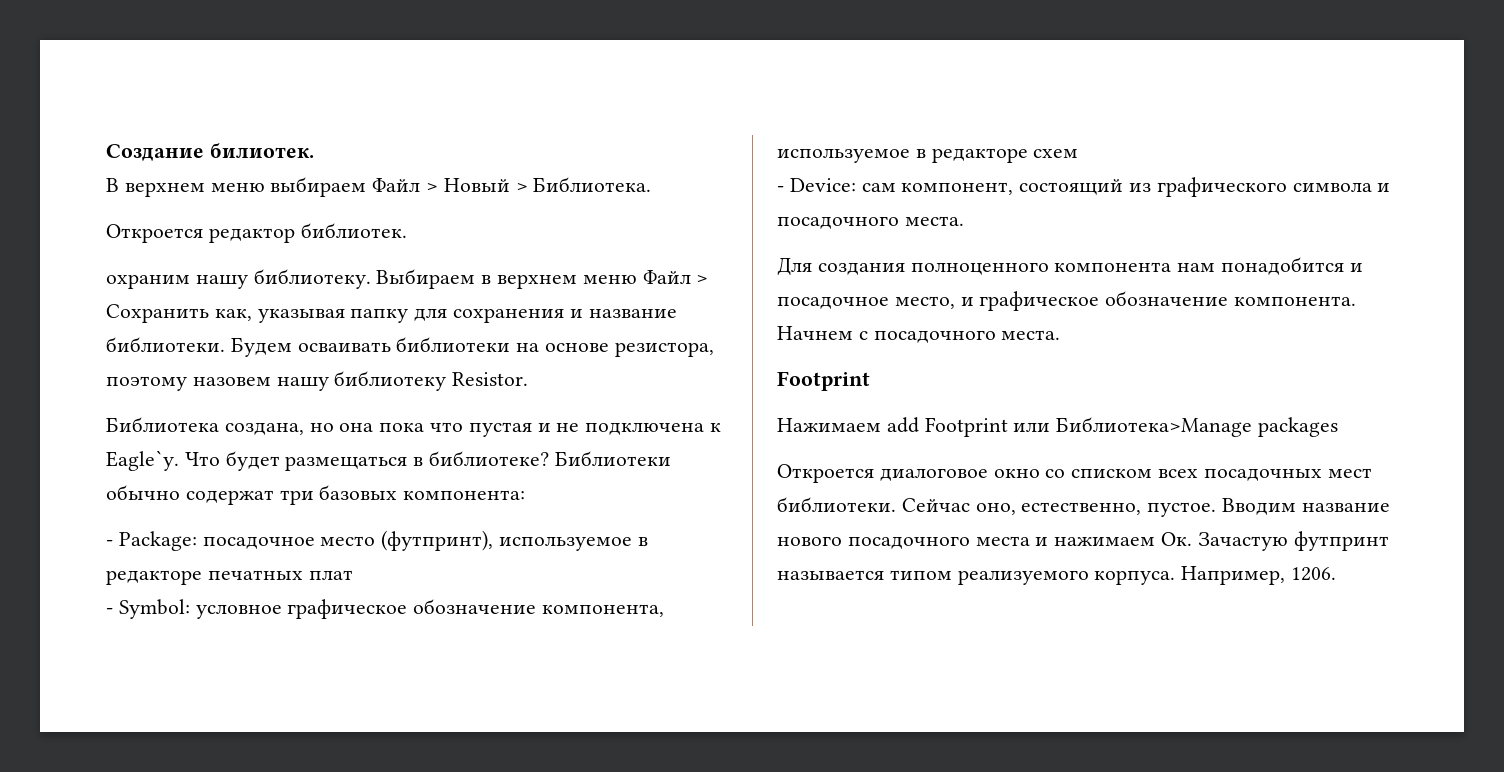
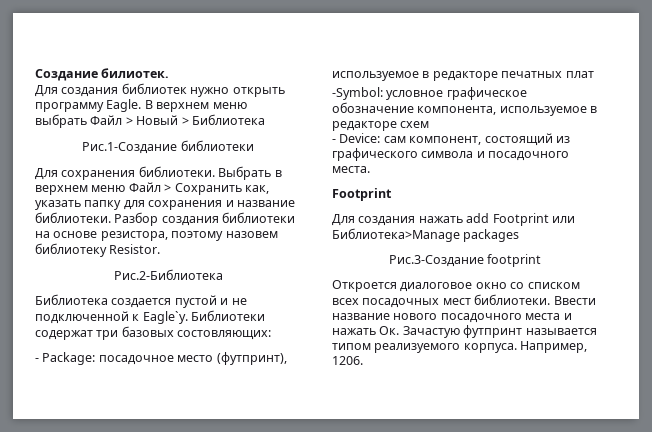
(314, 150) none -> [35,83,285,97] [35,99,142,112] Для создания библиотек нужно открыть программу Eagle.
[270,177,367,197] выбираем -> [35,114,87,128] выбрать
[533,177,652,192] [106,223,407,243] [106,269,476,289] Библиотека. // Откроется редактор библиотек. // охраним нашу библиотеку. Выбираем -> [191,114,265,125] [82,140,254,154] [35,166,272,180] Библиотека // Рис.1-Создание библиотеки // Для сохранения библиотеки. Выбрать
[257,309,345,323] указывая -> [35,200,81,210] указать
[230,337,391,357] Будем осваивать -> [114,212,219,226] Разбор создания
[276,377,329,391] нашу -> (278, 234) none
[106,417,532,437] // Библиотека создана, но она пока что пустая -> [113,269,223,280] [35,294,217,308] // Рис.2-Библиотека // Библиотека создается пустой
[585,422,705,435] подключена -> [35,311,129,324] подключенной
[184,451,671,471] [106,485,180,500] Что будет размещаться в библиотеке? Библиотеки обычно -> [191,310,266,321] Библиотеки
[403,490,526,500] компонента: -> [177,330,272,340] состовляющих:
[106,599,190,619] - Symbol: -> [332,87,383,100] -Symbol:
[777,257,1363,276] [777,291,1357,311] [777,326,1061,343] [777,371,870,391] [777,418,881,432] // Для создания полноценного компонента нам понадобится и посадочное место, и графическое обозначение компонента. Начнем с посадочного места. // Footprint // Нажимаем -> [332,188,392,201] [332,214,463,226] // Footprint // Для создания нажать
(1339, 427) none -> [388,254,542,267] // Рис.3-Создание footprint
[901,498,1297,517] Сейчас оно, естественно, пустое. Вводим -> [553,296,596,305] Ввести
[1054,537,1156,546] нажимаем -> [332,328,376,335] нажать

